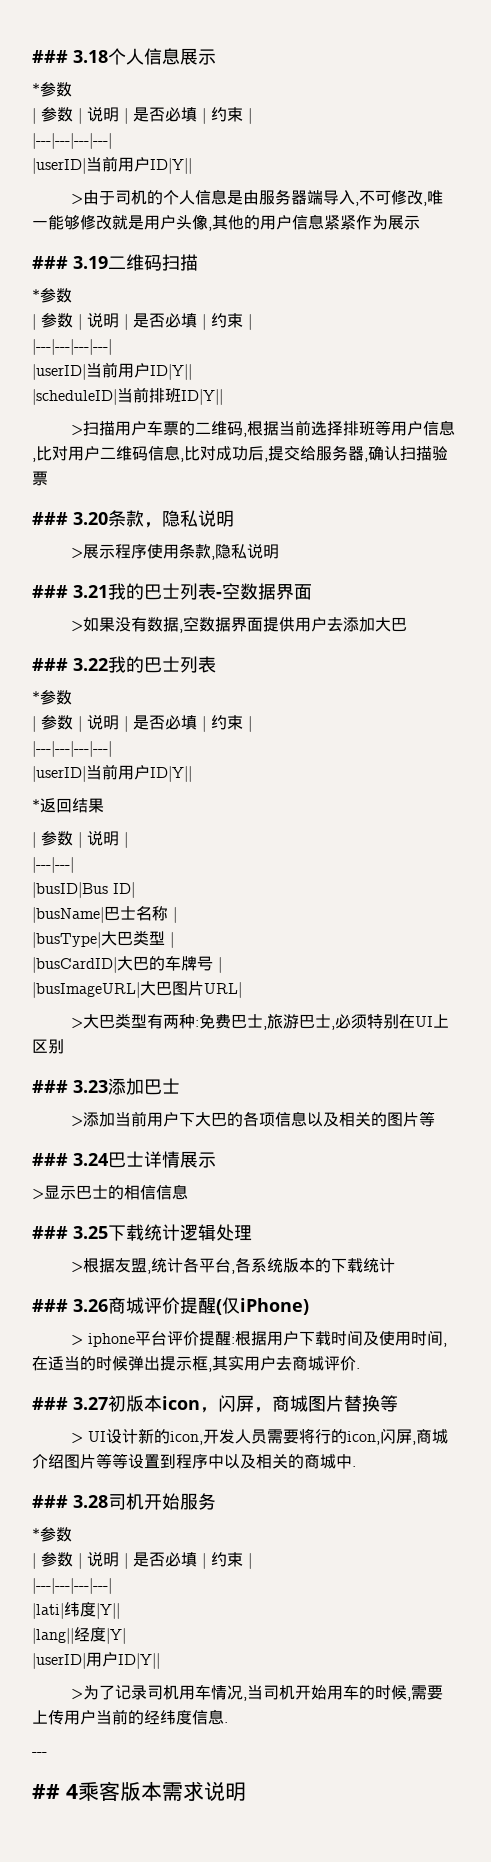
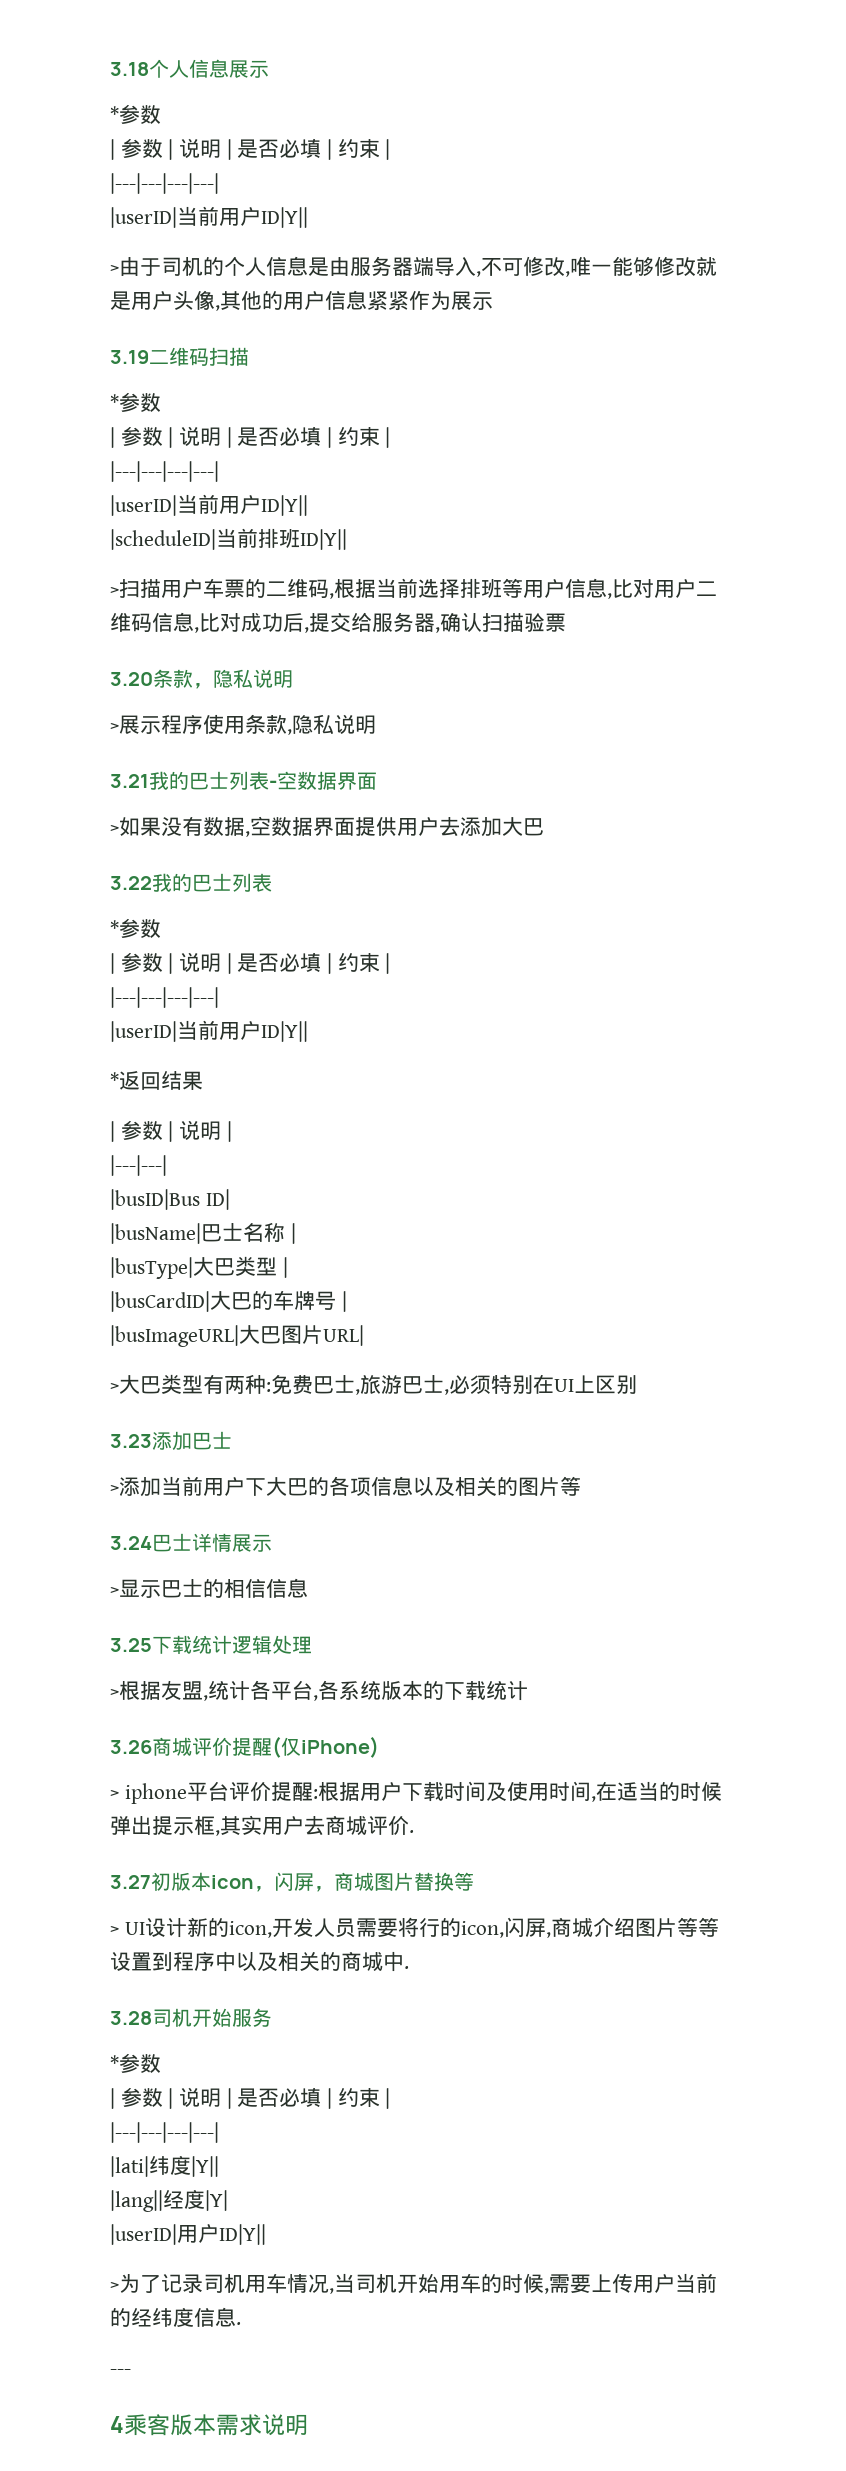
[32,50,68,63] ### -> (110, 69) none
[32,256,68,269] ### -> (493, 301) none
[32,512,68,525] ### -> (566, 622) none
[32,585,68,598] ### -> (376, 724) none
[32,658,68,671] ### -> (544, 827) none
[32,1080,68,1093] ### -> (637, 1384) none
[32,1153,68,1166] ### -> (581, 1486) none
[32,1226,68,1239] ### -> (308, 1588) none
[32,1299,68,1312] ### -> (528, 1691) none
[32,1397,68,1410] ### -> (414, 1831) none
[32,1495,68,1508] ### -> (409, 1967) none
[32,1784,60,1799] ## -> (131, 2372) none

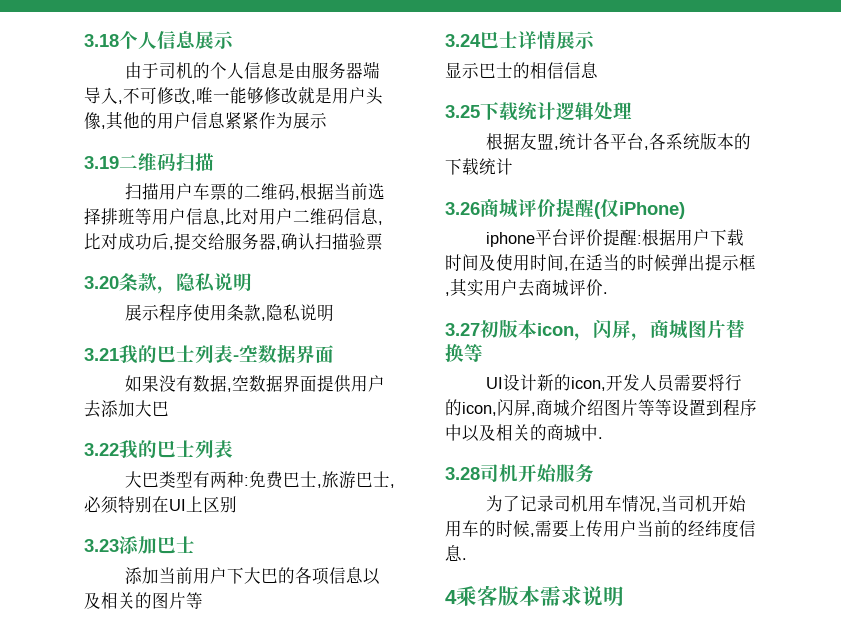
[110,104,161,124] [110,138,391,160] [110,173,219,194] [110,206,308,228] [110,265,119,274] *参数 // | 参数 | 说明 | 是否必填 | 约束 | // |---|---|---|---| // |userID|当前用户ID|Y|| // > -> (234, 40) none
[110,392,161,412] [110,426,391,448] [110,461,219,482] [110,494,308,516] [110,528,347,550] [110,587,119,596] *参数 // | 参数 | 说明 | 是否必填 | 约束 | // |---|---|---|---| // |userID|当前用户ID|Y|| // |scheduleID|当前排班ID|Y|| // > -> (214, 162) none
[110,723,119,732] > -> (252, 282) none
[110,825,119,834] > -> (334, 354) none
[110,918,161,938] [110,952,391,974] [110,987,219,1008] [110,1020,308,1042] [110,1071,203,1090] [110,1120,232,1142] [110,1155,167,1176] [110,1189,230,1210] [110,1222,296,1244] [110,1256,288,1279] [110,1290,347,1312] [110,1325,364,1347] [110,1383,119,1392] *参数 // | 参数 | 说明 | 是否必填 | 约束 | // |---|---|---|---| // |userID|当前用户ID|Y|| // *返回结果 // | 参数 | 说明 | // |---|---| // |busID|Bus ID| // |busName|巴士名称 | // |busType|大巴类型 | // |busCardID|大巴的车牌号 | // |busImageURL|大巴图片URL| // > -> (233, 449) none
[110,1485,119,1494] > -> (195, 544) none
[110,1587,119,1596] > -> (595, 40) none
[110,1689,119,1698] > -> (632, 110) none
[110,1790,119,1799] > -> (685, 210) none
[110,1926,119,1935] > -> (483, 353) none
[110,2053,161,2073] [110,2087,391,2109] [110,2122,219,2143] [110,2155,219,2177] [110,2189,228,2212] [110,2224,266,2245] [110,2282,119,2291] *参数 // | 参数 | 说明 | 是否必填 | 约束 | // |---|---|---|---| // |lati|纬度|Y|| // |lang||经度|Y| // |userID|用户ID|Y|| // > -> (594, 473) none
[110,2369,131,2375] // --- -> (467, 559) none

